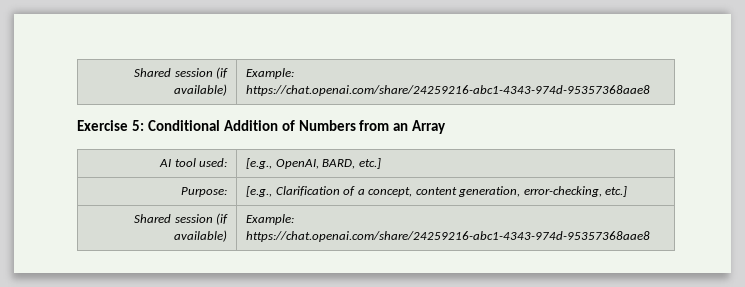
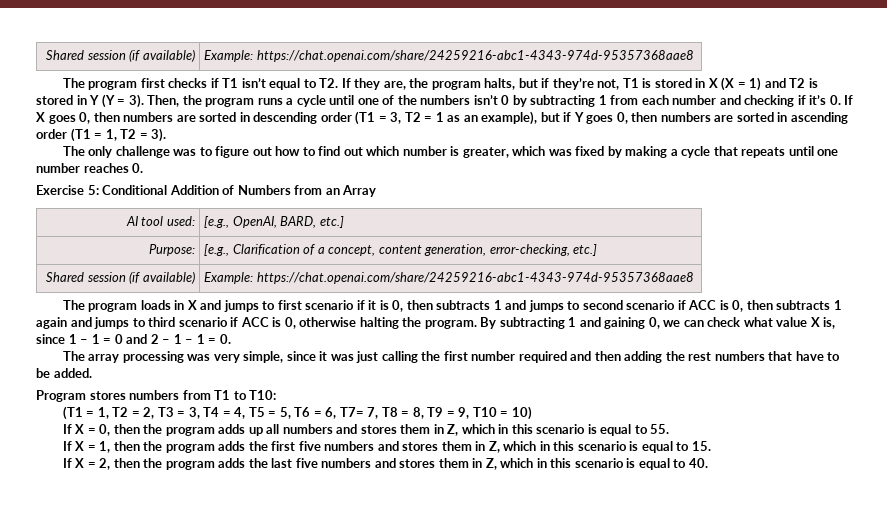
[133,67,229,79] [174,84,228,96] [245,68,294,79] [245,85,650,96] Shared session (if available) | Example: https://chat.openai.com/share/24259216-abc1-4343-974d-95357368aae8 -> [46,49,195,62] [204,50,694,62] [62,77,818,91] [36,94,854,108] [36,111,848,125] [36,128,167,142] [62,146,839,158] [36,163,144,173] Shared session (if available) | Example: https://chat.openai.com/share/24259216-abc1-4343-974d-95357368aae8 // The program first checks if T1 isn’t equal to T2. If they are, the program halts, but if they’re not, T1 is stored in X (X = 1) and T2 is stored in Y (Y = 3). Then, the program runs a cycle until one of the numbers isn’t 0 by subtracting 1 from each number and checking if it’s 0. If X goes 0, then numbers are sorted in descending order (T1 = 3, T2 = 1 as an example), but if Y goes 0, then numbers are sorted in ascending order (T1 = 1, T2 = 3). // The only challenge was to figure out how to find out which number is greater, which was fixed by making a cycle that repeats until one number reaches 0.
(650, 236) none -> [62,300,842,312] [36,317,836,329] [36,334,231,344] [62,351,841,363] [36,368,92,378] [36,390,277,402] [62,406,532,420] [62,424,670,436] [62,441,711,453] [62,458,708,470] // The program loads in X and jumps to first scenario if it is 0, then subtracts 1 and jumps to second scenario if ACC is 0, then subtracts 1 again and jumps to third scenario if ACC is 0, otherwise halting the program. By subtracting 1 and gaining 0, we can check what value X is, since 1 – 1 = 0 and 2 – 1 – 1 = 0. // The array processing was very simple, since it was just calling the first number required and then adding the rest numbers that have to be added. // Program stores numbers from T1 to T10: // (T1 = 1, T2 = 2, T3 = 3, T4 = 4, T5 = 5, T6 = 6, T7= 7, T8 = 8, T9 = 9, T10 = 10) // If X = 0, then the program adds up all numbers and stores them in Z, which in this scenario is equal to 55. // If X = 1, then the program adds the first five numbers and stores them in Z, which in this scenario is equal to 15. // If X = 2, then the program adds the last five numbers and stores them in Z, which in this scenario is equal to 40.

